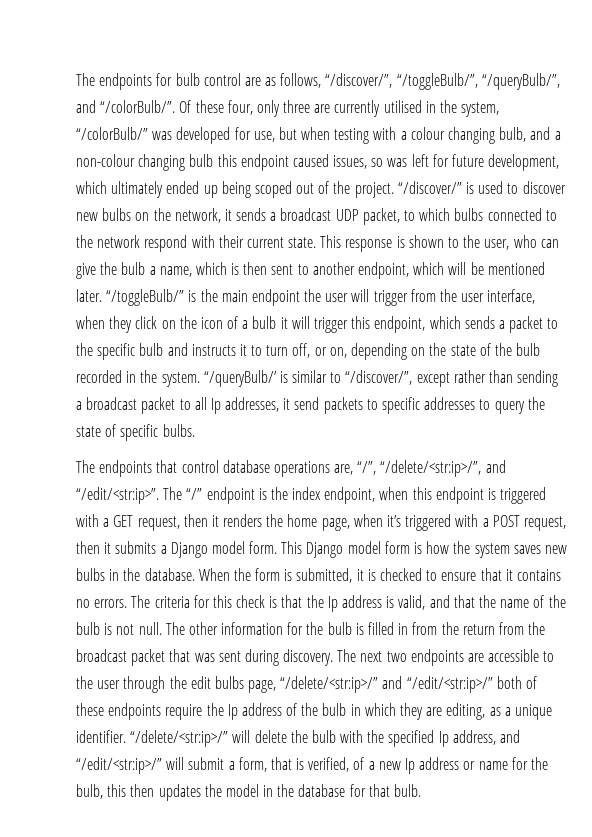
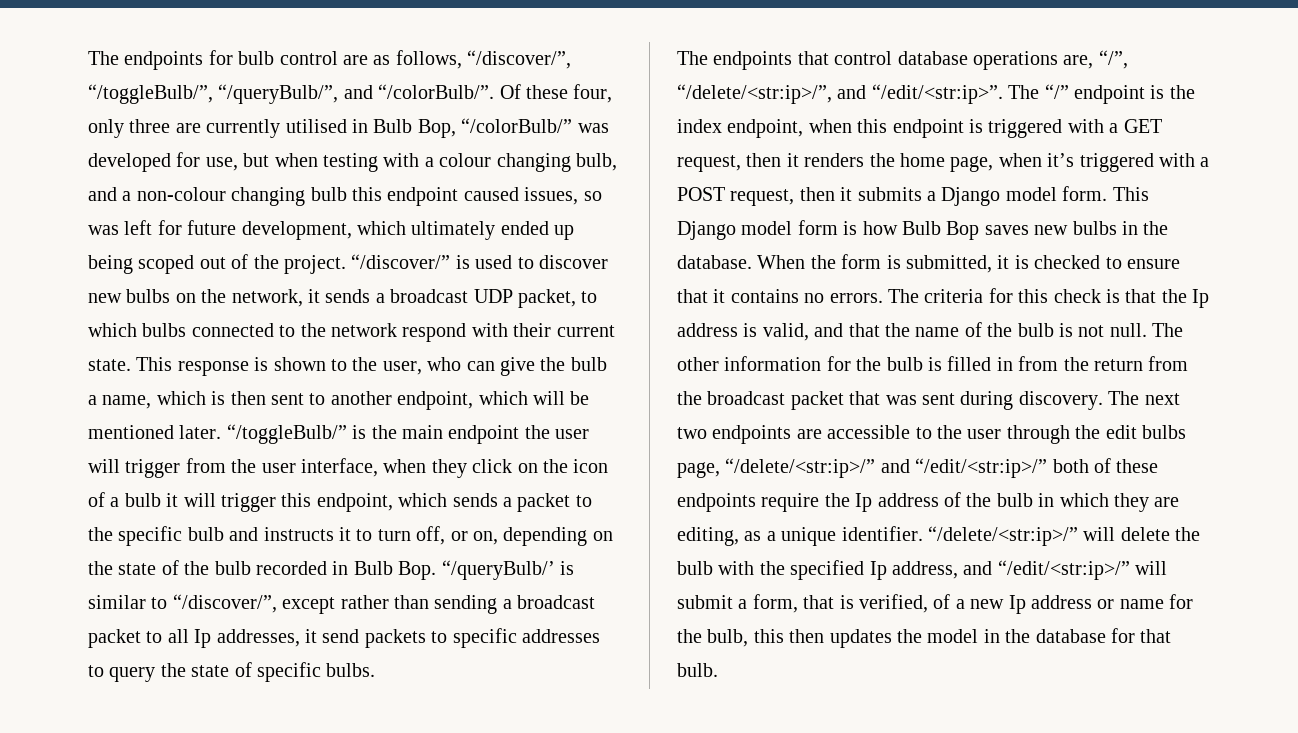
[440,100,500,117] the system, -> [373,119,456,138] Bulb Bop,
[140,370,200,387] the system. -> [353,561,437,580] Bulb Bop.
[453,541,510,558] the system -> [902,221,980,240] Bulb Bop

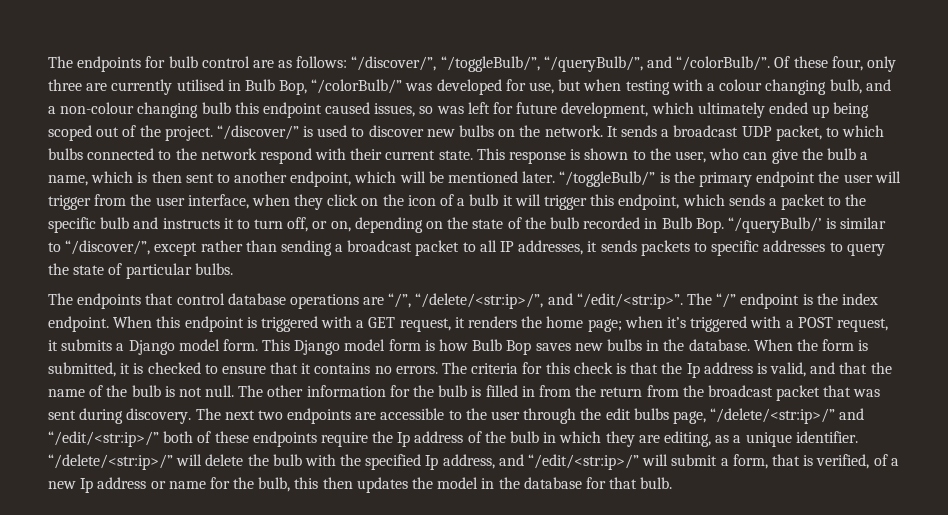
[395,50,462,69] follows, -> [296,56,348,68] follows:
[231,289,320,307] network, it -> [544,125,618,137] network. It
[401,425,443,439] main -> [698,172,752,187] primary
[194,629,212,648] Ip -> [500,241,515,252] IP
[322,629,360,643] send -> [600,240,637,252] sends
[257,662,321,682] specific -> [125,263,192,279] particular
[1063,55,1094,69] are, -> [363,297,385,305] are
[727,119,852,138] endpoint, when -> [48,316,153,332] endpoint. When
[746,153,782,167] then -> (451, 325) none
[950,156,994,172] page, -> [587,319,622,332] page;
[799,187,835,201] then -> (888, 325) none

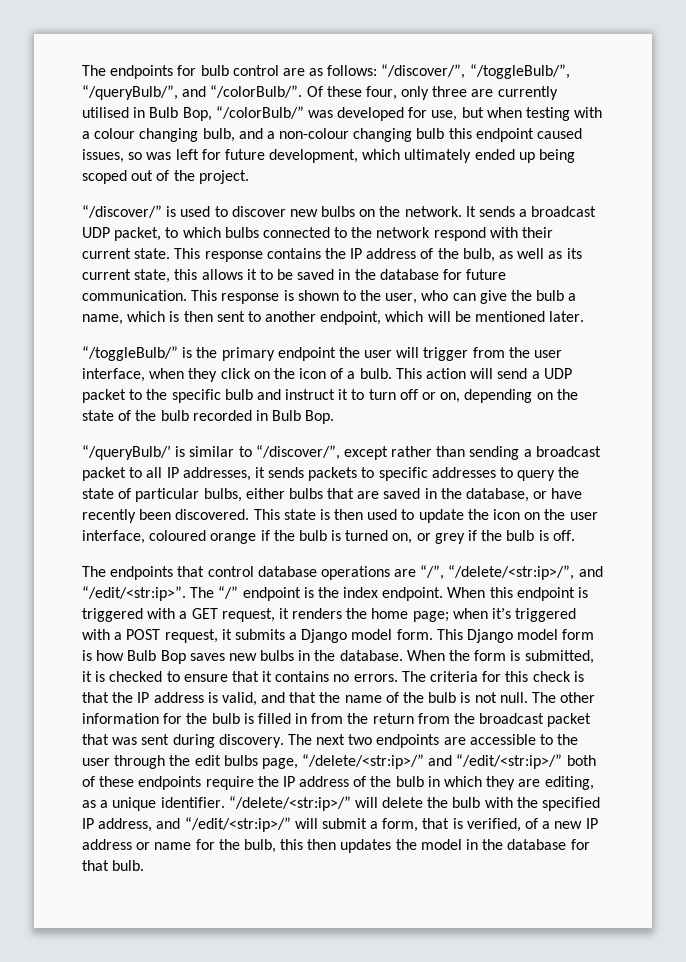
(213, 133) none -> (249, 177) //
(567, 157) none -> [266,248,582,262] [82,269,507,283] [82,290,280,304] contains the IP address of the bulb, as well as its current state, this allows it to be saved in the database for future communication. This response
(556, 177) none -> (585, 316) //
[469,194,777,210] bulb it will trigger this endpoint, which sends a -> [359,368,572,379] bulb. This action will send a UDP
[162,218,220,229] instructs -> [285,389,336,400] instruct
[287,217,309,232] off, -> [399,389,418,400] off
(724, 225) none -> (335, 417) //
[194,263,233,275] bulbs. -> [203,488,583,502] [82,509,598,523] [82,530,575,544] bulbs, either bulbs that are saved in the database, or have recently been discovered. This state is then used to update the icon on the user interface, coloured orange if the bulb is turned on, or grey if the bulb is off.
[686,363,700,378] Ip -> [137,692,150,703] IP
[397,432,411,447] Ip -> [282,776,295,787] IP
[425,455,439,470] Ip -> [82,818,94,829] IP
[80,478,94,493] Ip -> [585,818,598,829] IP

